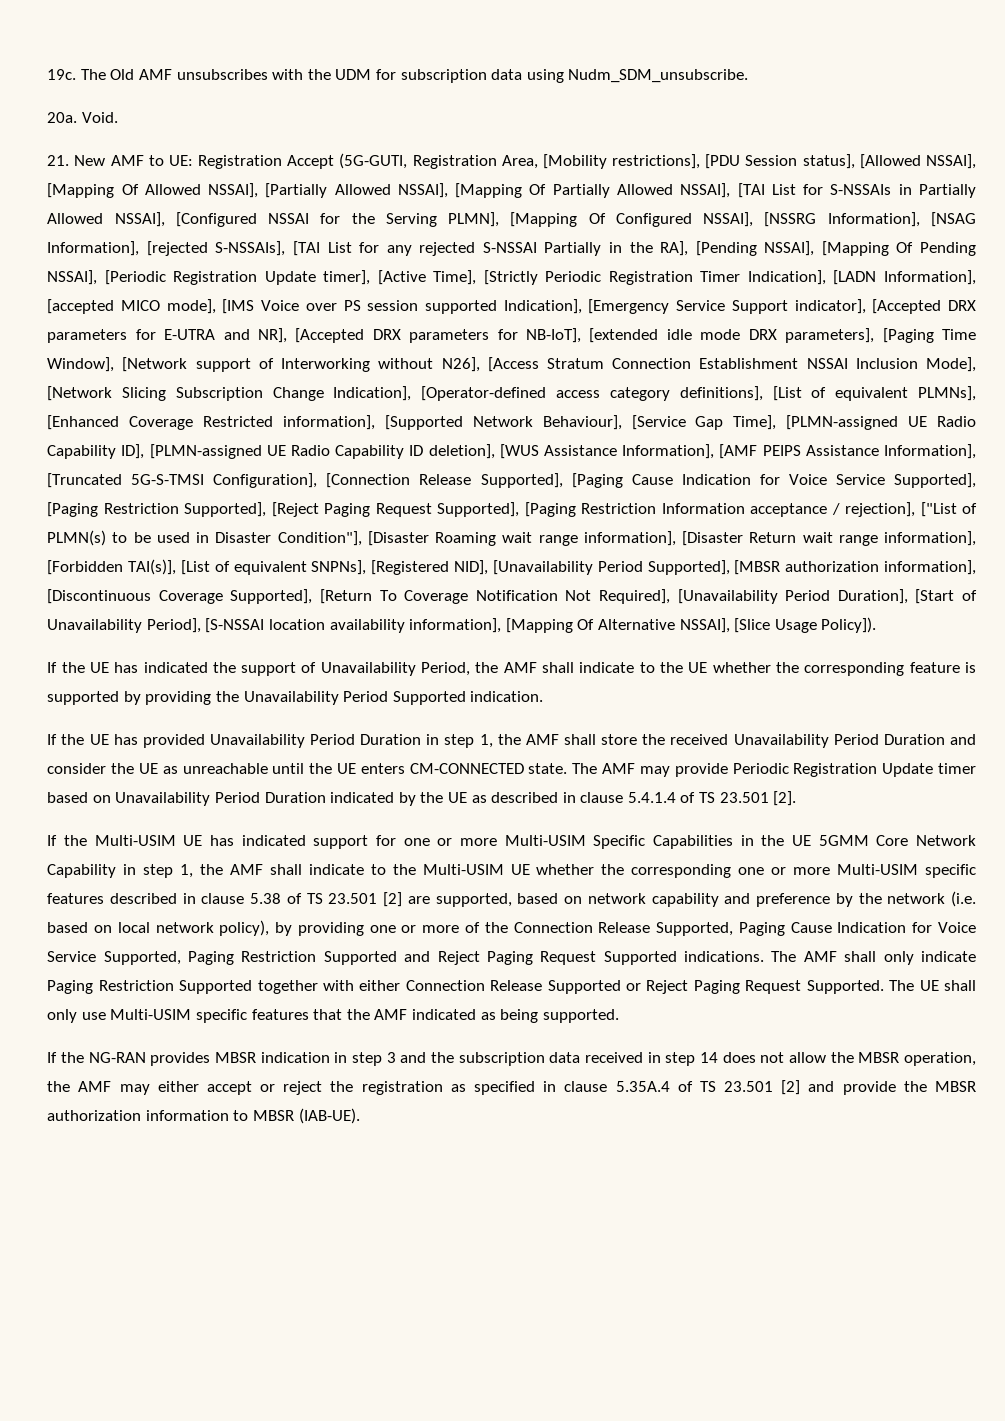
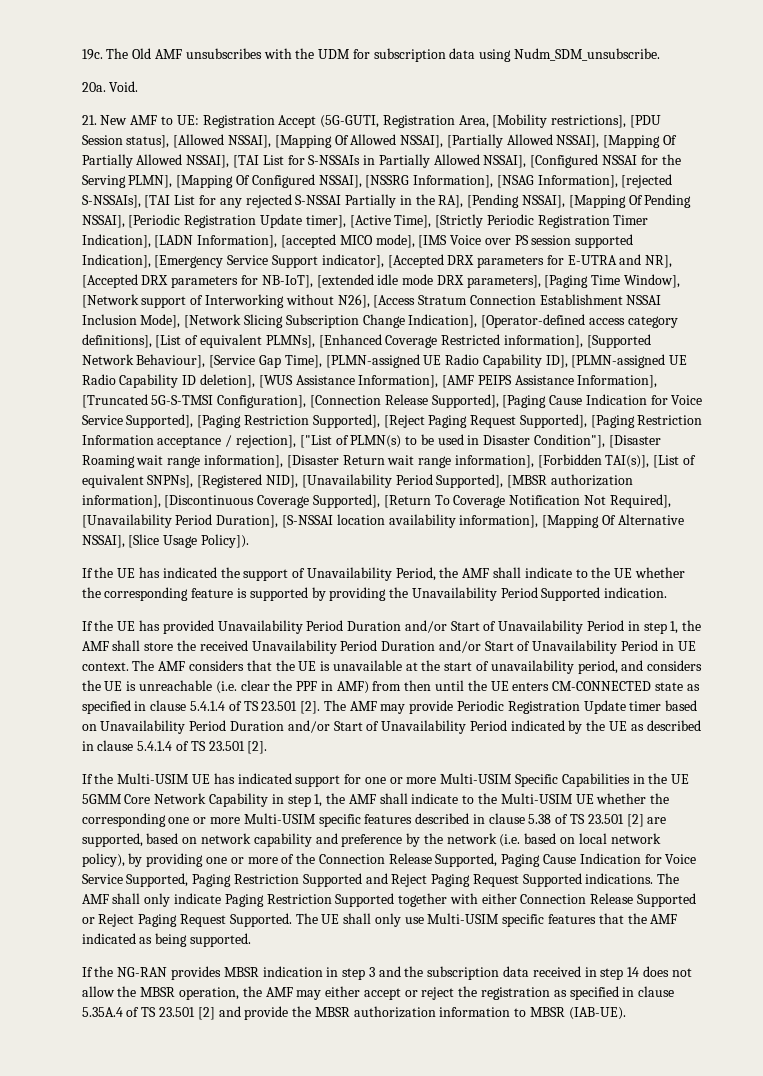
[915,589,978,604] [47,618,201,633] [Start of Unavailability Period], -> (279, 521) none
(422, 739) none -> [404,620,625,634] and/or Start of Unavailability Period
[949,734,976,745] [47,763,268,774] and consider the UE as unreachable -> [438,640,696,654] [81,660,703,674] [81,680,432,694] and/or Start of Unavailability Period in UE context. The AMF considers that the UE is unavailable at the start of unavailability period, and considers the UE is unreachable (i.e. clear the PPF in AMF) from then
[528,763,568,774] state. -> [654,682,700,691] [81,700,321,714] state as specified in clause 5.4.1.4 of TS 23.501 [2].
(326, 797) none -> [287,720,507,734] and/or Start of Unavailability Period

